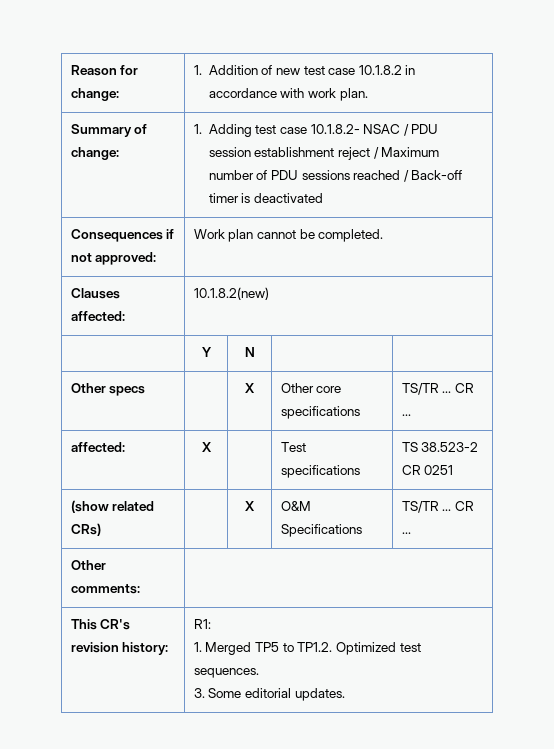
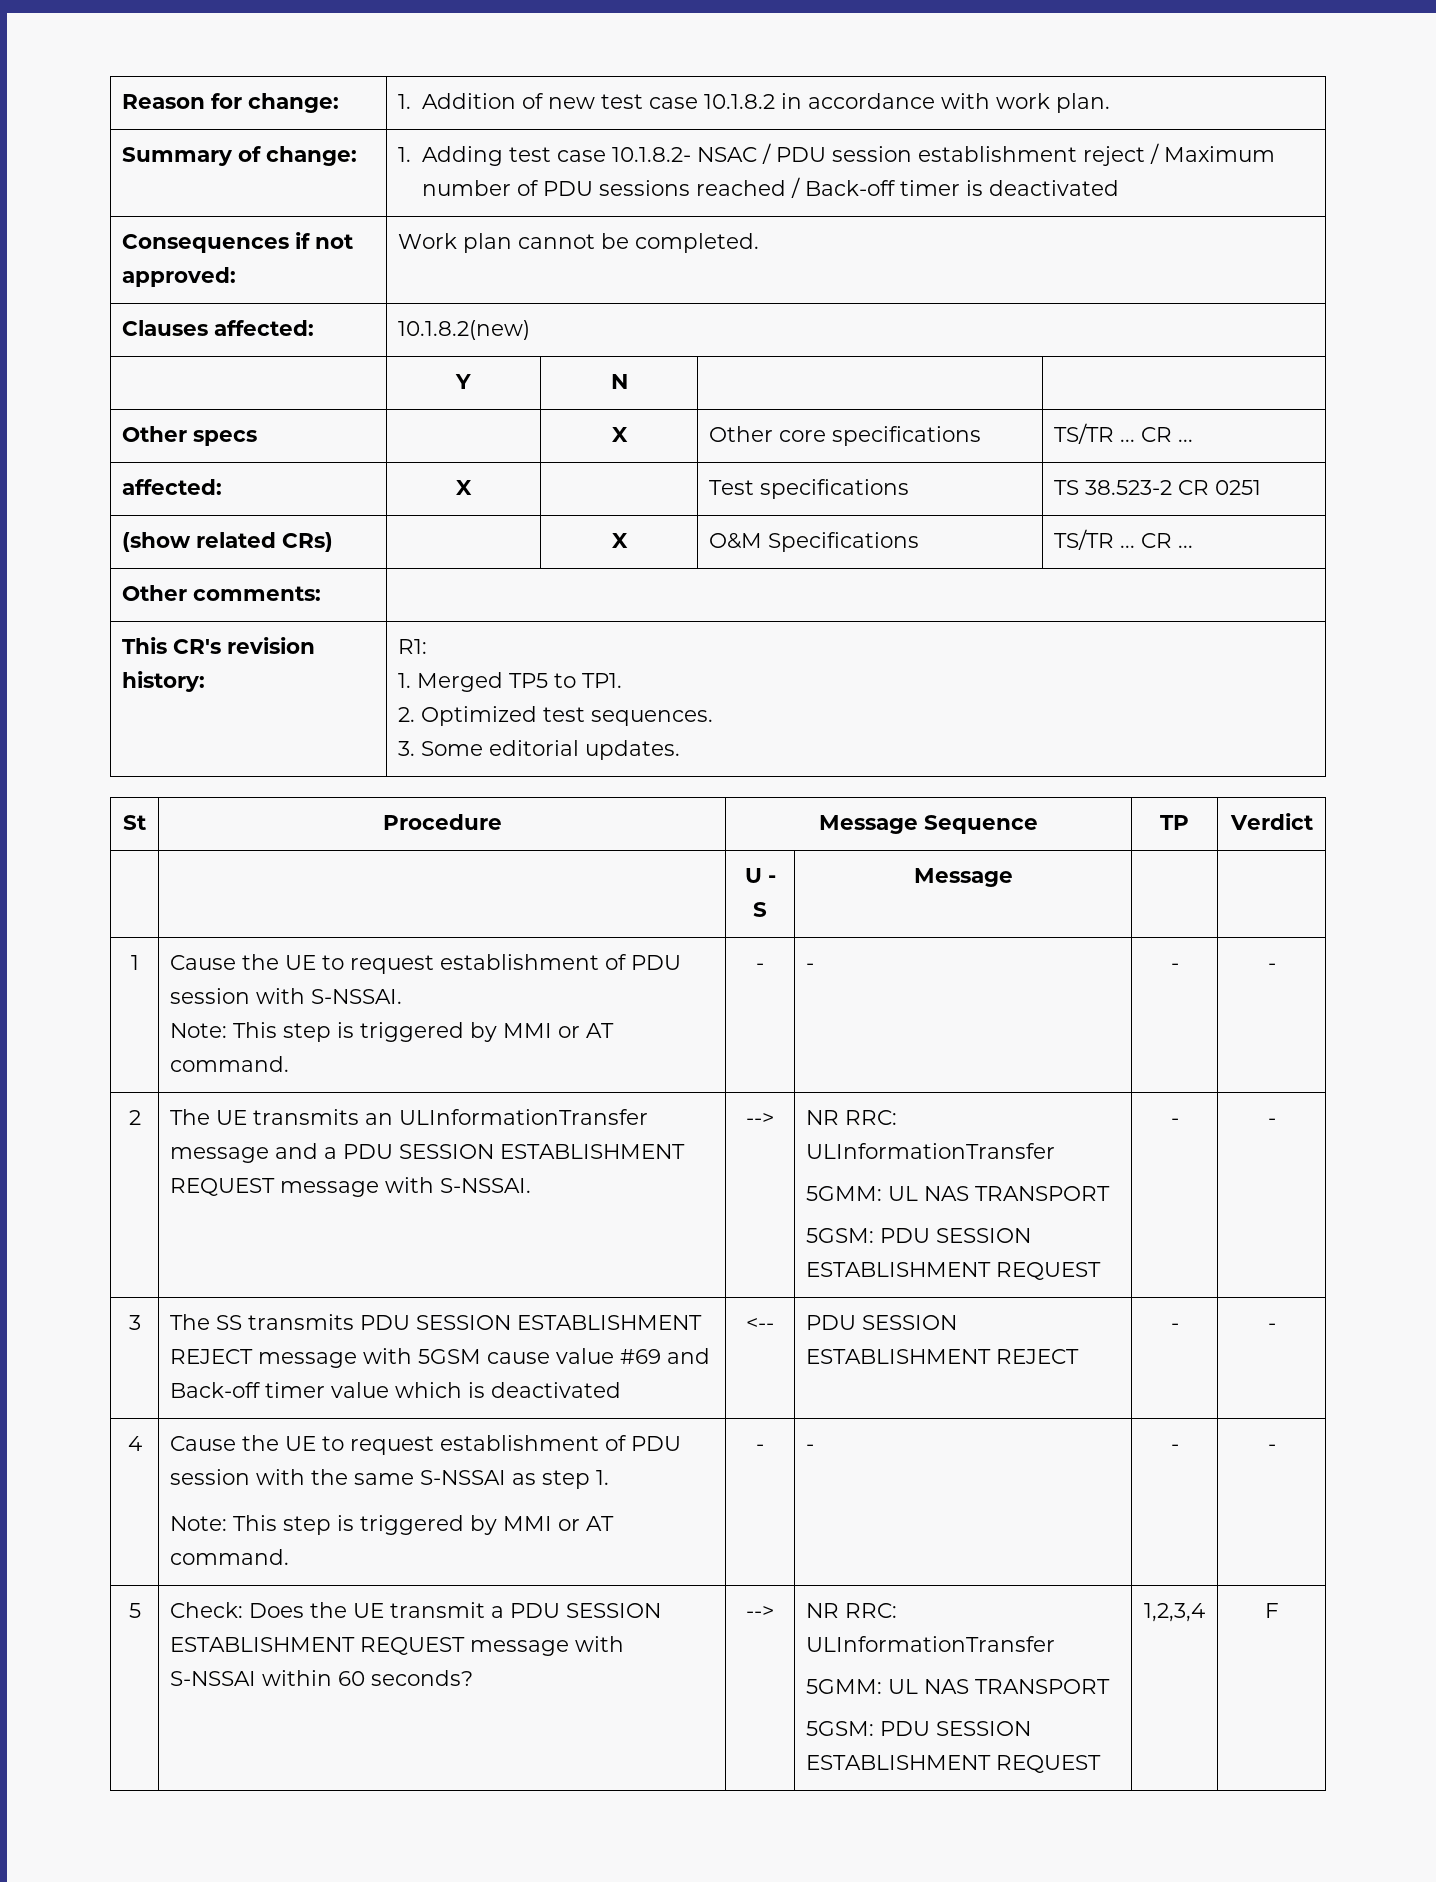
[297,642,333,652] TP1.2. -> [582,673,623,688] [398,707,416,722] TP1. // 2.
(345, 694) none -> [123,815,146,830] [382,814,502,830] [819,815,1038,834] [1160,815,1189,830] [1229,813,1313,830] [744,868,776,883] [753,902,767,917] [913,868,1013,887] [130,955,139,970] [170,954,682,974] [170,988,403,1004] [170,1022,615,1042] [170,1056,290,1072] [756,963,764,970] [806,963,815,970] [1170,963,1179,970] [1267,963,1276,970] [128,1110,141,1125] [170,1109,649,1125] [170,1143,686,1163] [170,1177,532,1197] [746,1113,774,1125] [806,1110,898,1125] [806,1143,1056,1159] [806,1186,1111,1201] [806,1228,1032,1243] [806,1262,1102,1280] [1170,1118,1179,1125] [1267,1118,1276,1125] [128,1315,141,1330] [170,1314,703,1330] [170,1348,711,1368] [170,1382,622,1398] [746,1318,774,1330] [806,1315,958,1330] [806,1349,1080,1364] [1170,1323,1179,1330] [1267,1323,1276,1330] [127,1436,142,1451] [170,1435,682,1455] [170,1469,610,1489] [170,1515,615,1535] [170,1549,290,1565] [756,1444,764,1451] [806,1444,815,1451] [1170,1444,1179,1451] [1267,1444,1276,1451] [128,1603,141,1618] [170,1602,662,1618] [170,1636,625,1656] [170,1670,474,1686] [746,1606,774,1618] [806,1603,898,1618] [806,1636,1056,1652] [806,1679,1111,1694] [806,1721,1032,1736] [806,1755,1102,1773] [1144,1603,1205,1622] [1264,1603,1279,1618] // St | Procedure | Message Sequence | TP | Verdict // | | U - S | Message | | // 1 | Cause the UE to request establishment of PDU session with S-NSSAI. // Note: This step is triggered by MMI or AT command. | - | - | - | - // 2 | The UE transmits an ULInformationTransfer message and a PDU SESSION ESTABLISHMENT REQUEST message with S-NSSAI. | --> | NR RRC: ULInformationTransfer // 5GMM: UL NAS TRANSPORT // 5GSM: PDU SESSION ESTABLISHMENT REQUEST | - | - // 3 | The SS transmits PDU SESSION ESTABLISHMENT REJECT message with 5GSM cause value #69 and Back-off timer value which is deactivated | <-- | PDU SESSION ESTABLISHMENT REJECT | - | - // 4 | Cause the UE to request establishment of PDU session with the same S-NSSAI as step 1. // Note: This step is triggered by MMI or AT command. | - | - | - | - // 5 | Check: Does the UE transmit a PDU SESSION ESTABLISHMENT REQUEST message with S-NSSAI within 60 seconds? | --> | NR RRC: ULInformationTransfer // 5GMM: UL NAS TRANSPORT // 5GSM: PDU SESSION ESTABLISHMENT REQUEST | 1,2,3,4 | F

